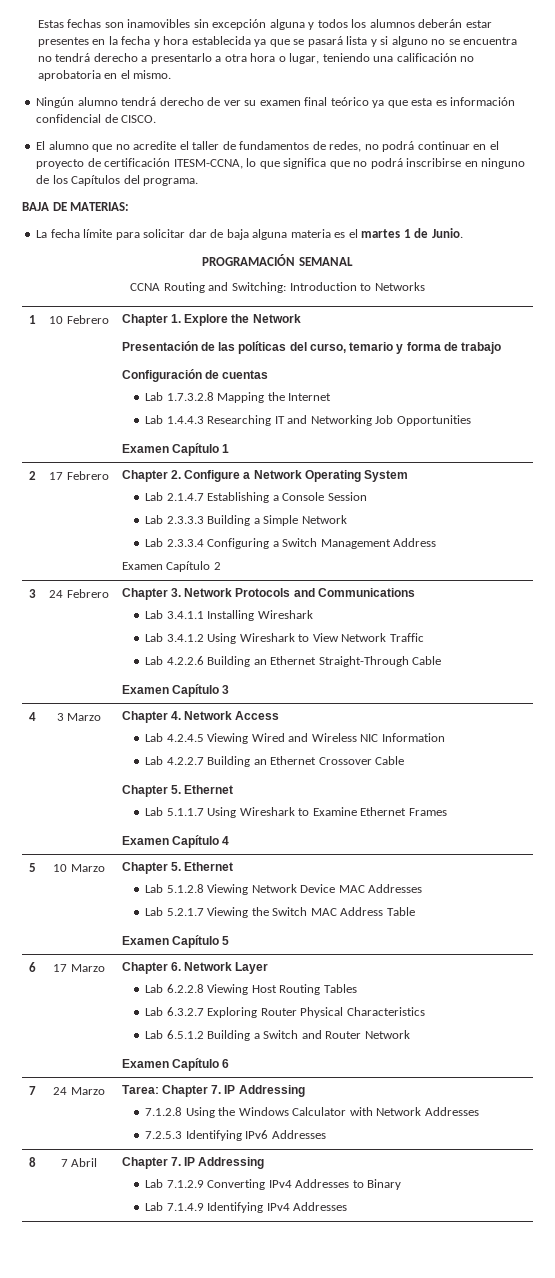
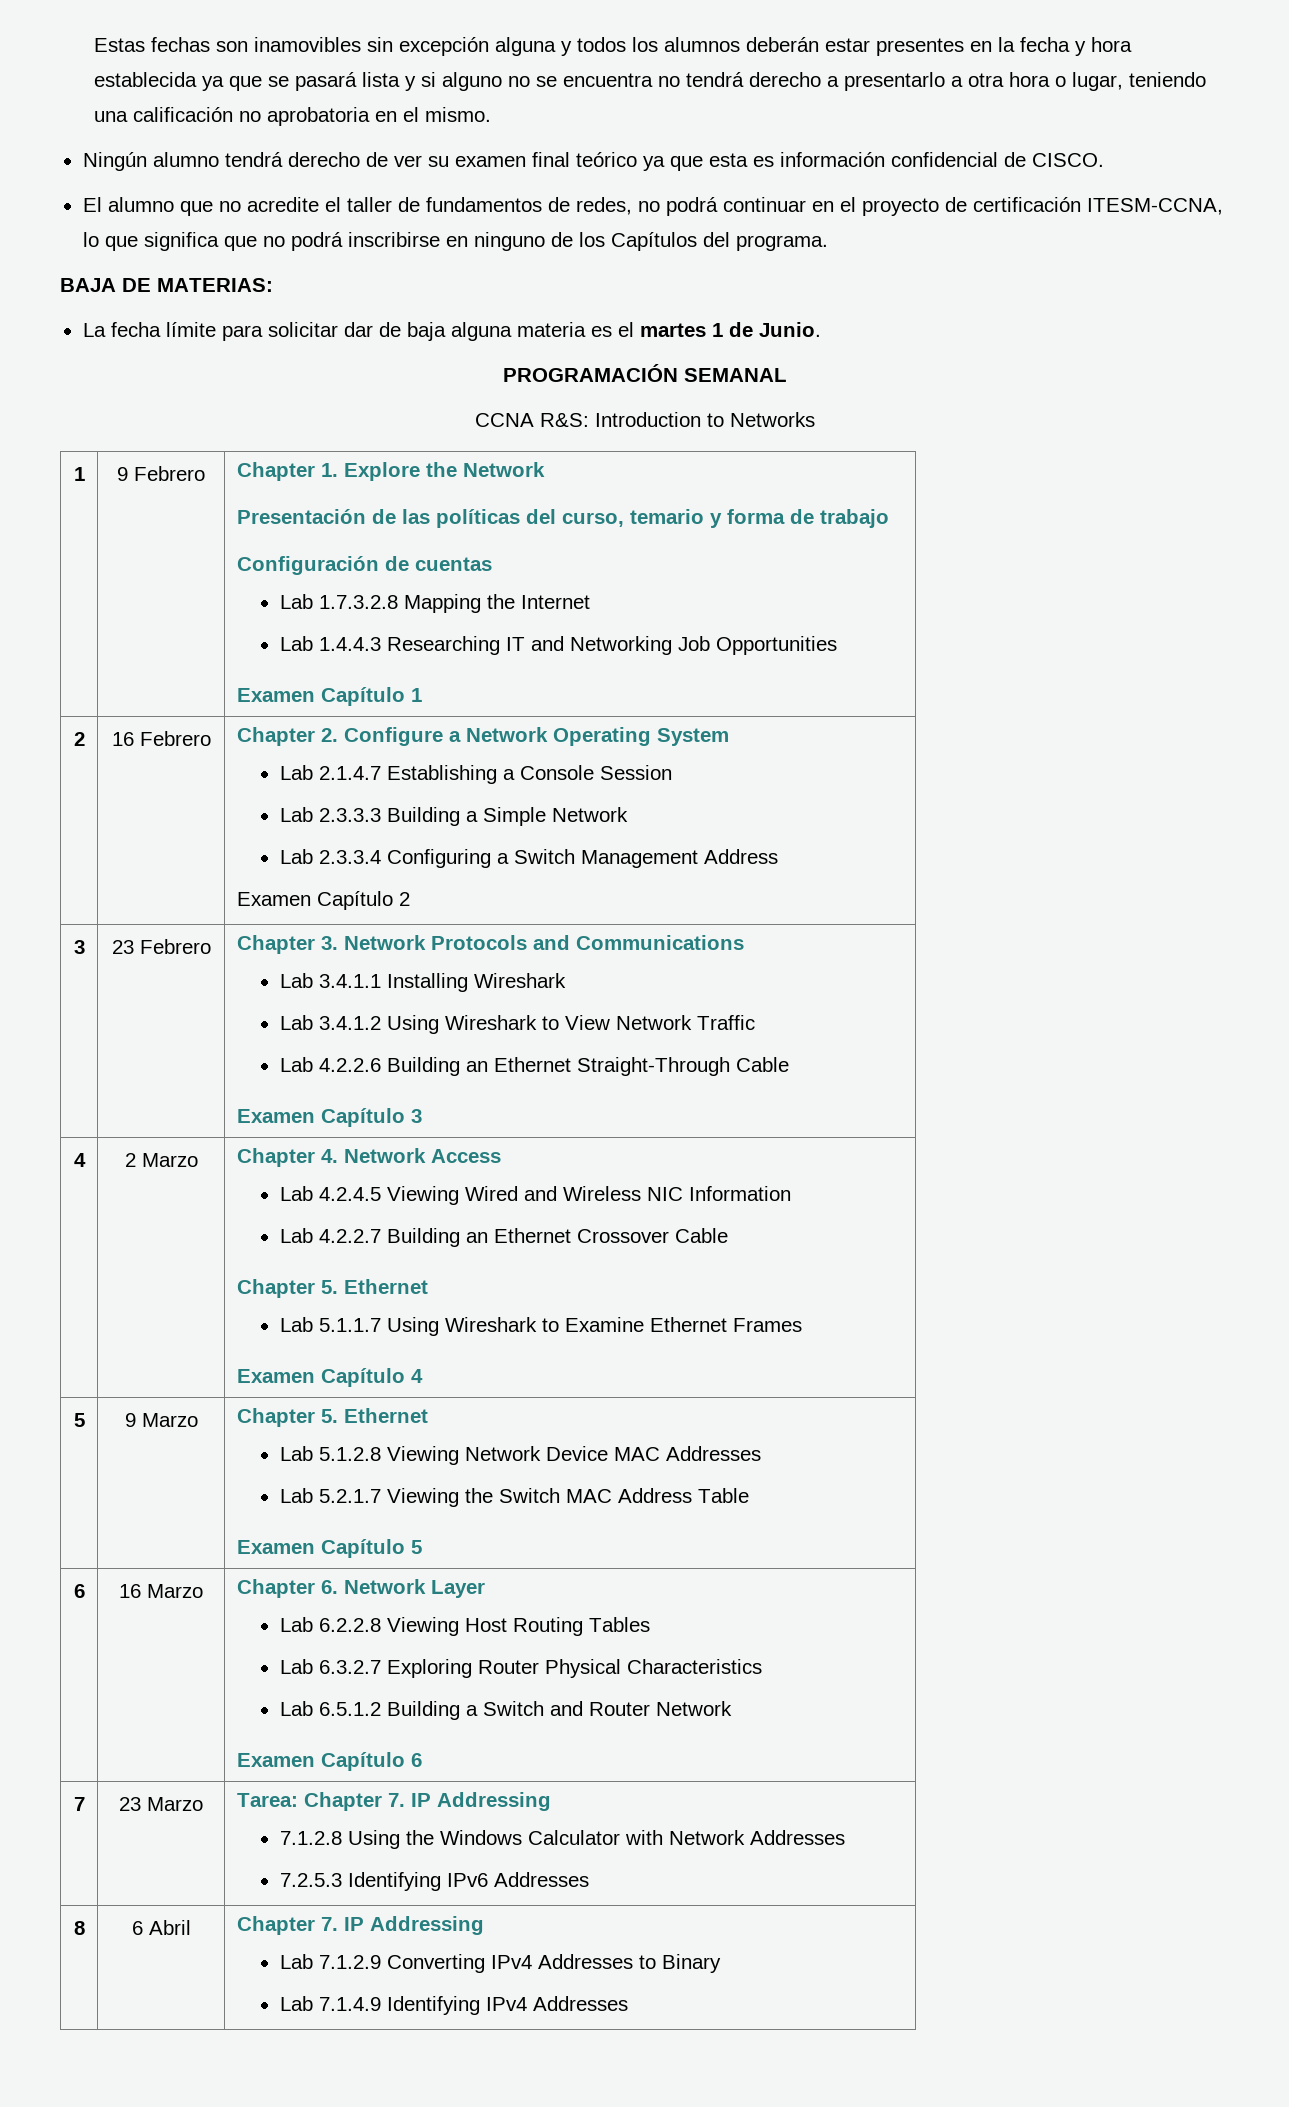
[163,282,286,293] Routing and Switching: -> [539,413,589,427] R&S:
[49,316,64,324] 10 -> [117,467,128,481] 9
[49,472,64,480] 17 -> [111,732,134,746] 16
[49,590,64,598] 24 -> [111,940,134,954] 23
[56,713,64,721] 3 -> [124,1153,136,1167] 2
[53,864,68,872] 10 -> [124,1413,136,1427] 9
[53,964,68,972] 17 -> [119,1584,141,1598] 16
[53,1087,68,1095] 24 -> [119,1797,141,1811] 23
[60,1159,68,1167] 7 -> [131,1921,143,1935] 6

